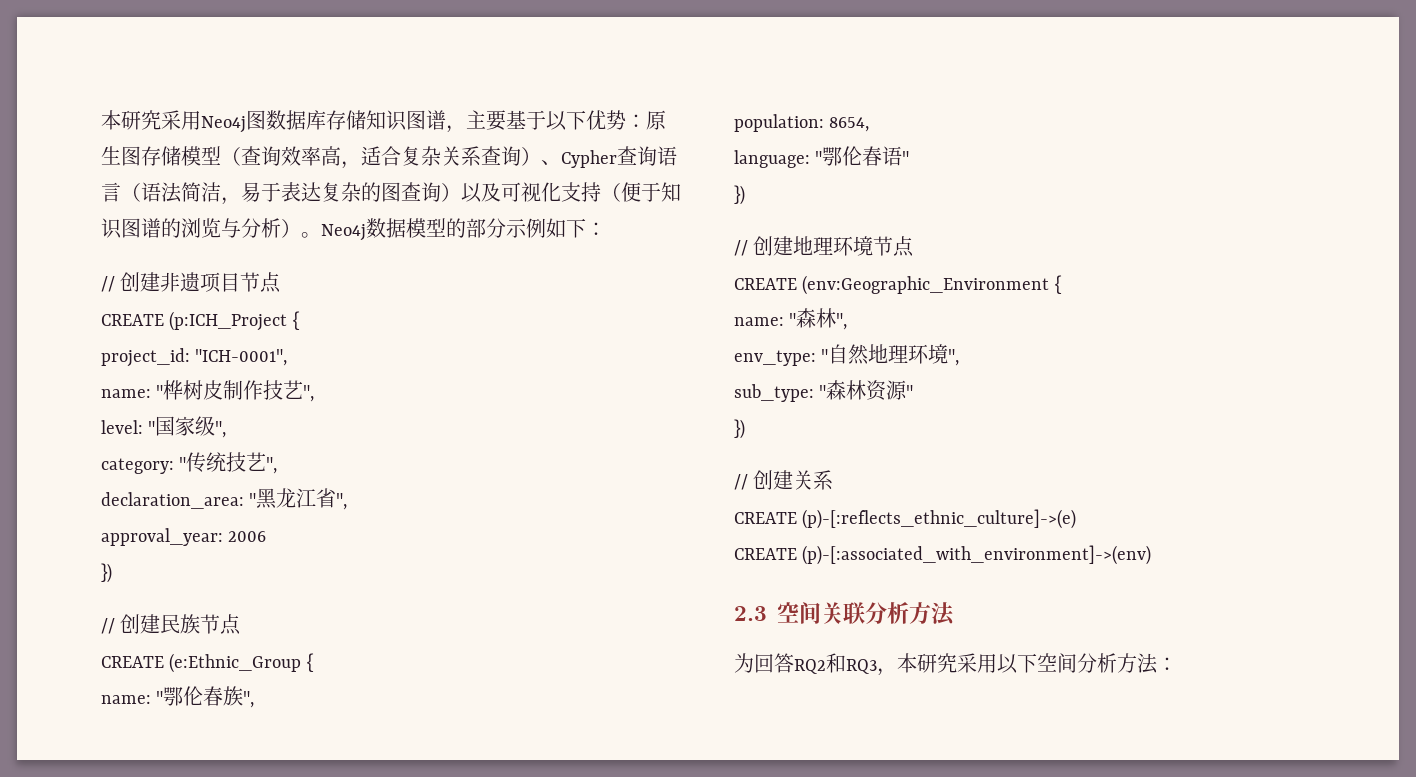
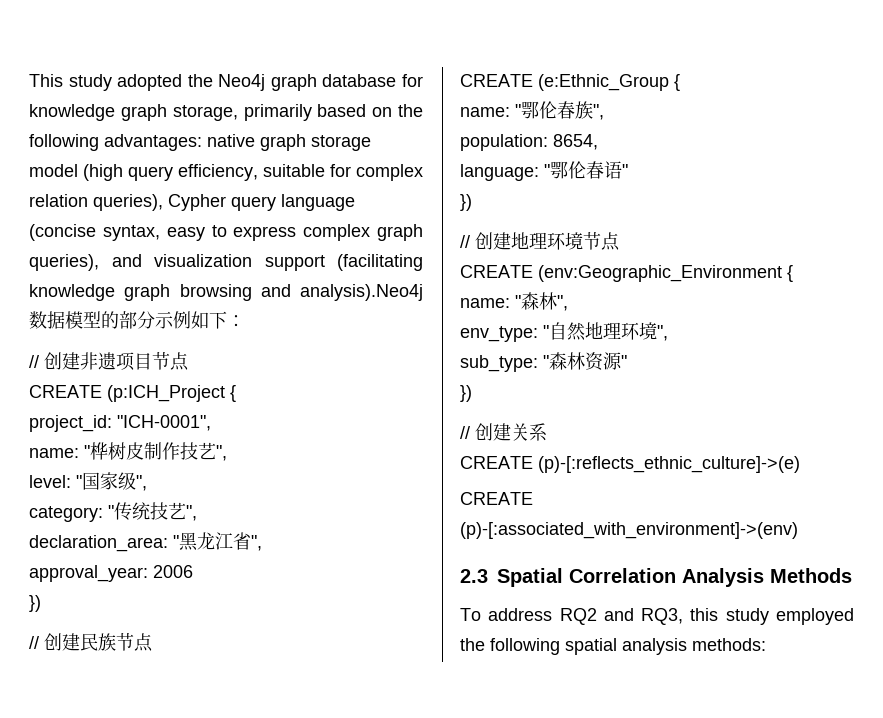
[101,110,666,133] [101,146,677,169] [101,182,681,205] [101,218,366,241] 本研究采用Neo4j图数据库存储知识图谱，主要基于以下优势：原生图存储模型（查询效率高，适合复杂关系查询）、Cypher查询语言（语法简洁，易于表达复杂的图查询）以及可视化支持（便于知识图谱的浏览与分析）。Neo4j -> [29,74,423,91] [29,104,423,121] [29,134,371,151] [29,164,423,181] [29,194,355,211] [29,224,423,241] [29,254,423,271] [29,284,423,301] This study adopted the Neo4j graph database for knowledge graph storage, primarily based on the following advantages: native graph storage model (high query efficiency, suitable for complex relation queries), Cypher query language (concise syntax, easy to express complex graph queries), and visualization support (facilitating knowledge graph browsing and analysis).Neo4j
[777,602,955,626] [734,653,1177,676] 空间关联分析方法 // 为回答RQ2和RQ3，本研究采用以下空间分析方法： -> [497,568,852,587] [460,608,854,625] [460,638,766,655] Spatial Correlation Analysis Methods // To address RQ2 and RQ3, this study employed the following spatial analysis methods:

